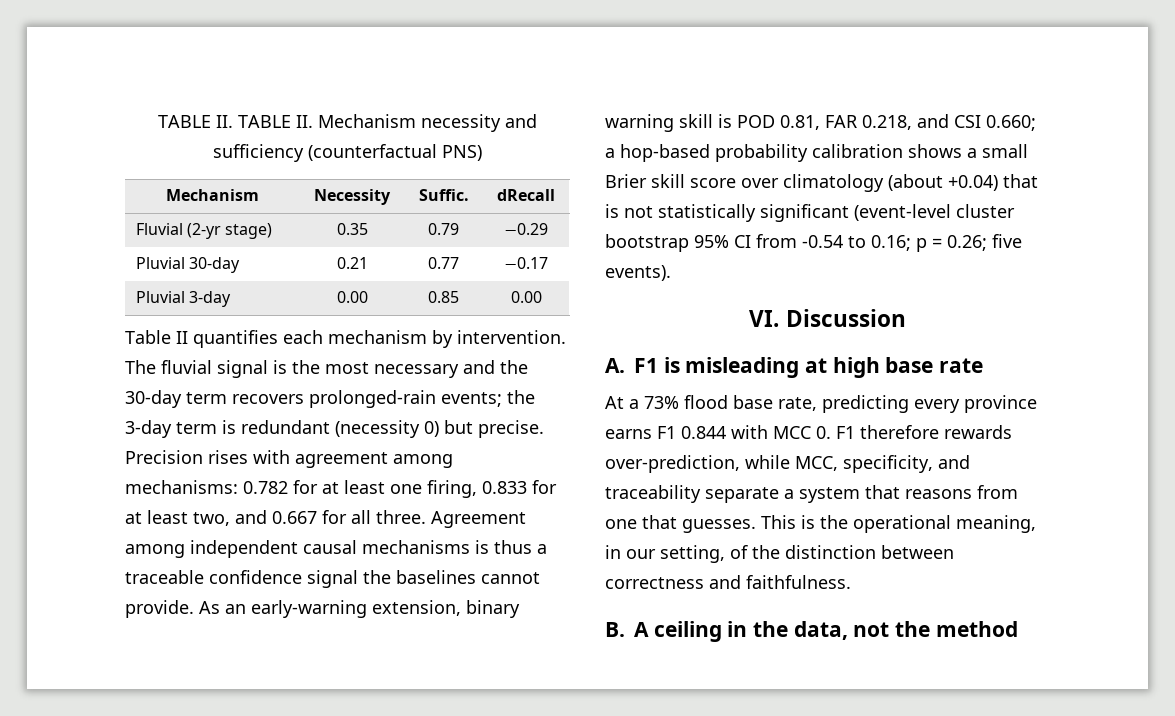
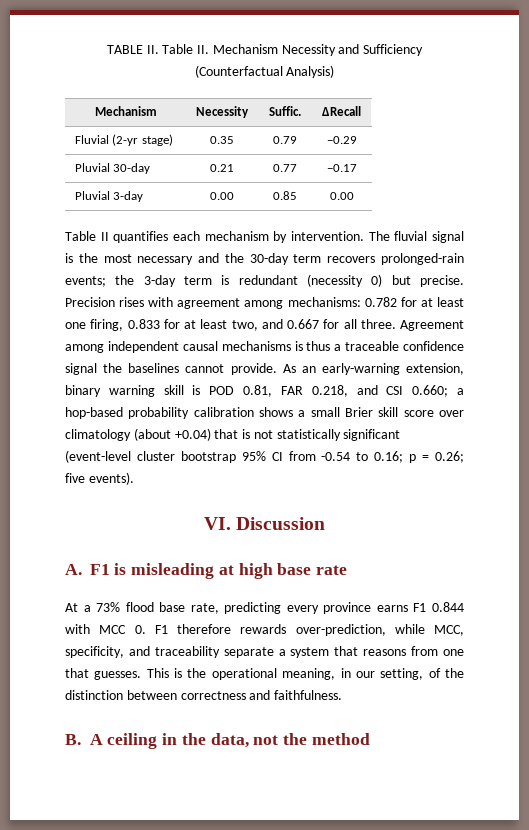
[158,115,291,128] TABLE II. TABLE -> [106,44,194,54] TABLE II. Table
[421,114,537,132] [213,144,482,162] necessity and sufficiency (counterfactual PNS) -> [281,44,424,56] [194,65,335,78] Necessity and Sufficiency (Counterfactual Analysis)
[497,189,555,201] dRecall -> [322,106,361,116] ΔRecall

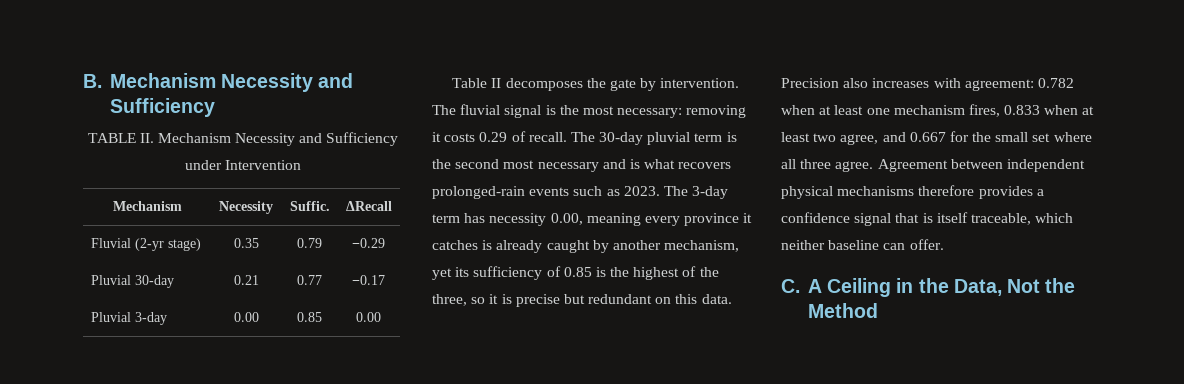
[106,44,424,56] [194,65,335,78] TABLE II. Table II. Mechanism Necessity and Sufficiency (Counterfactual Analysis) -> [83,73,354,92] [109,98,215,117] [87,132,399,146] [184,160,302,170] B. Mechanism Necessity and Sufficiency // TABLE II. Mechanism Necessity and Sufficiency under Intervention
[113,231,269,243] quantifies each mechanism -> [505,78,636,91] decomposes the gate
[137,253,464,265] [65,274,464,287] [65,297,464,309] [65,319,464,331] [65,341,464,353] [65,363,464,375] [65,385,464,397] [65,407,464,419] [65,428,401,441] [65,450,464,463] [65,472,134,485] [203,517,326,530] [65,563,348,579] [65,602,464,614] [65,624,464,636] [65,646,465,658] [65,668,465,680] [65,690,343,700] [65,733,370,749] necessary and the 30-day term recovers prolonged-rain events; the 3-day term is redundant (necessity 0) but precise. Precision rises with agreement among mechanisms: 0.782 for at least one firing, 0.833 for at least two, and 0.667 for all three. Agreement among independent causal mechanisms is thus a traceable confidence signal the baselines cannot provide. As an early-warning extension, binary warning skill is POD 0.81, FAR 0.218, and CSI 0.660; a hop-based probability calibration shows a small Brier skill score over climatology (about +0.04) that is not statistically significant (event-level cluster bootstrap 95% CI from -0.54 to 0.16; p = 0.26; five events). // VI. Discussion // A. F1 is misleading at high base rate // At a 73% flood base rate, predicting every province earns F1 0.844 with MCC 0. F1 therefore rewards over-prediction, while MCC, specificity, and traceability separate a system that reasons from one that guesses. This is the operational meaning, in our setting, of the distinction between correctness and faithfulness. // B. A ceiling in the data, not the method -> [617,105,747,118] [432,131,737,145] [432,159,732,172] [432,186,729,199] [432,213,753,226] [432,240,740,253] [432,266,719,280] [432,294,732,307] [781,78,1074,91] [781,104,1095,117] [781,131,1092,145] [781,159,1085,172] [781,185,1044,199] [781,212,1074,226] [781,239,944,250] [781,278,1076,297] [807,303,878,318] necessary: removing it costs 0.29 of recall. The 30-day pluvial term is the second most necessary and is what recovers prolonged-rain events such as 2023. The 3-day term has necessity 0.00, meaning every province it catches is already caught by another mechanism, yet its sufficiency of 0.85 is the highest of the three, so it is precise but redundant on this data. Precision also increases with agreement: 0.782 when at least one mechanism fires, 0.833 when at least two agree, and 0.667 for the small set where all three agree. Agreement between independent physical mechanisms therefore provides a confidence signal that is itself traceable, which neither baseline can offer. // C. A Ceiling in the Data, Not the Method

